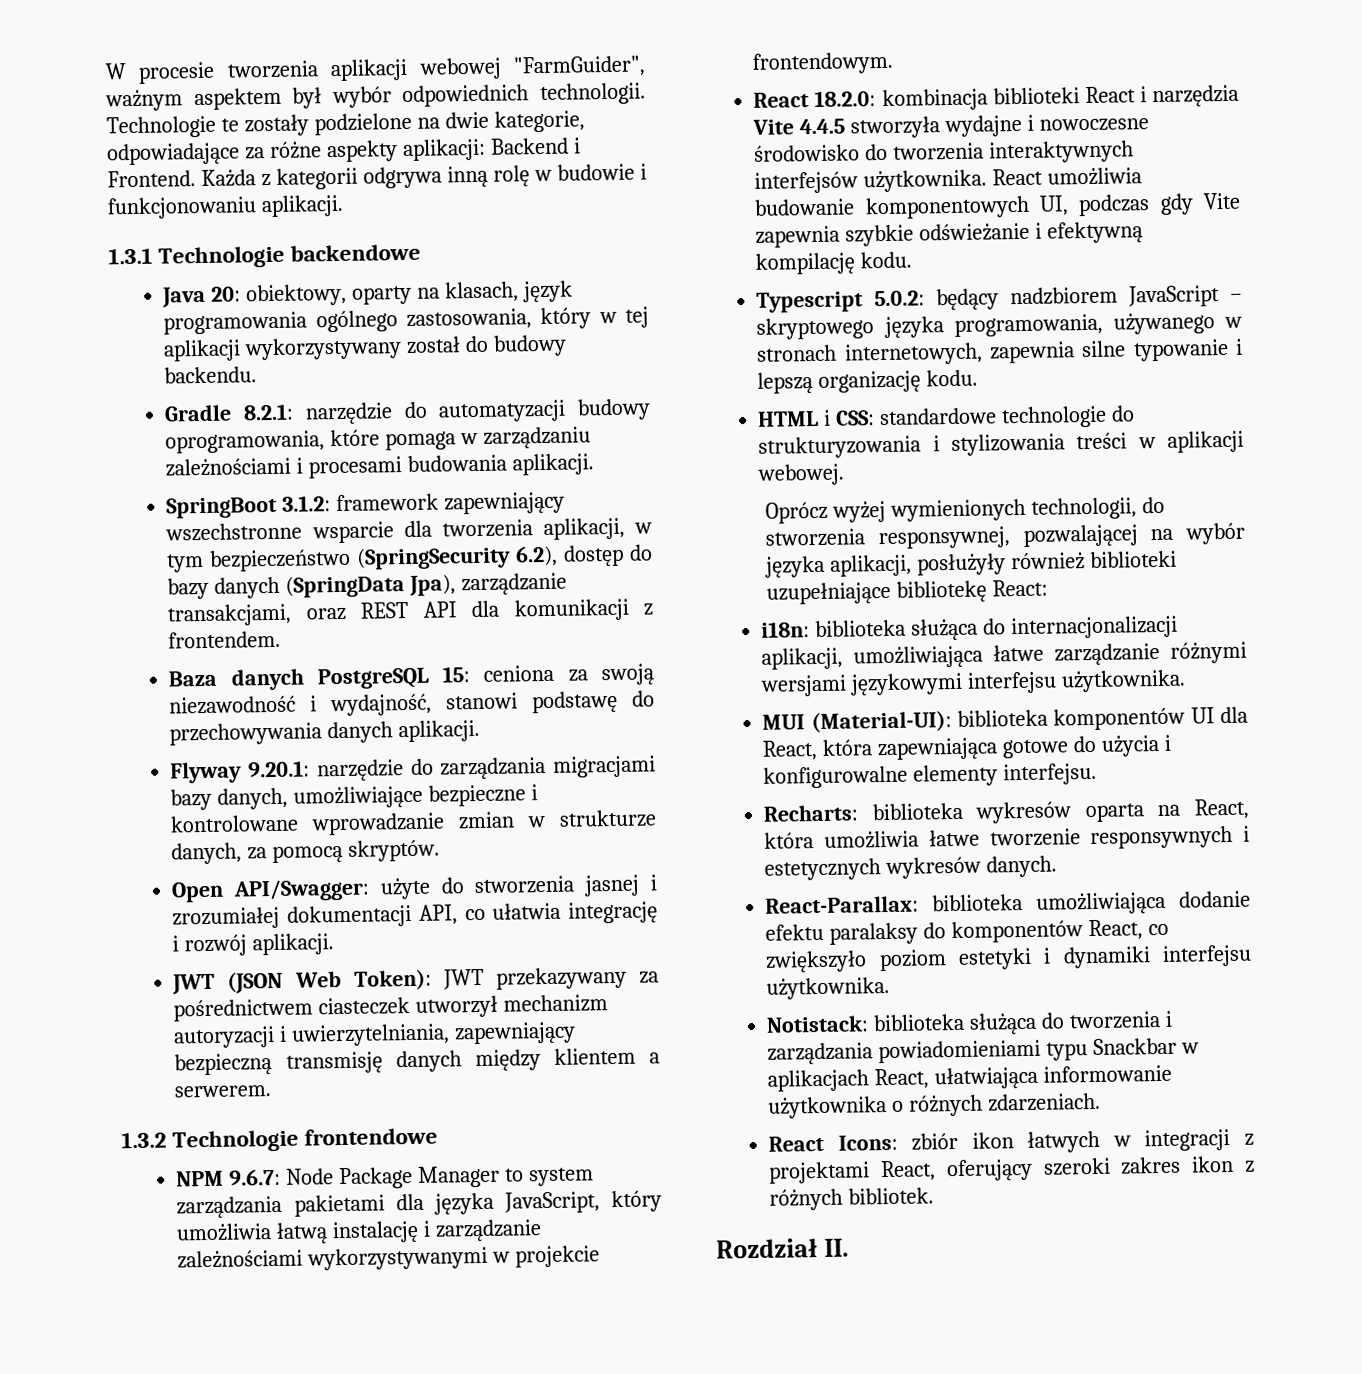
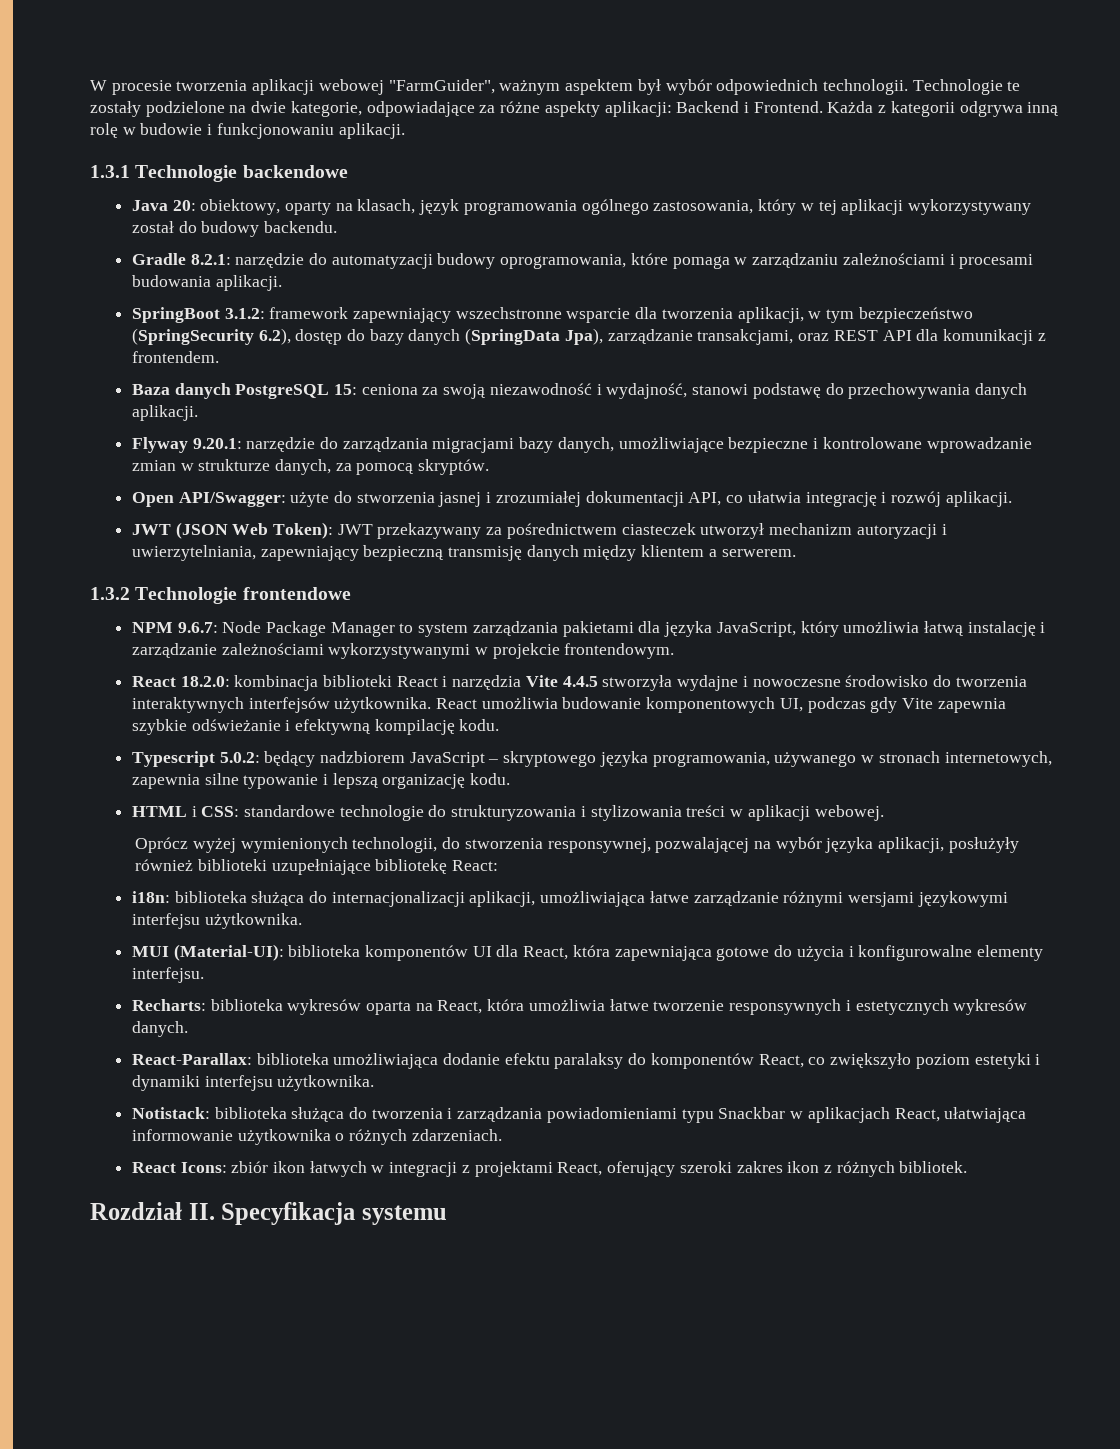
(849, 1247) none -> [221,1202,447,1225] Specyfikacja systemu

